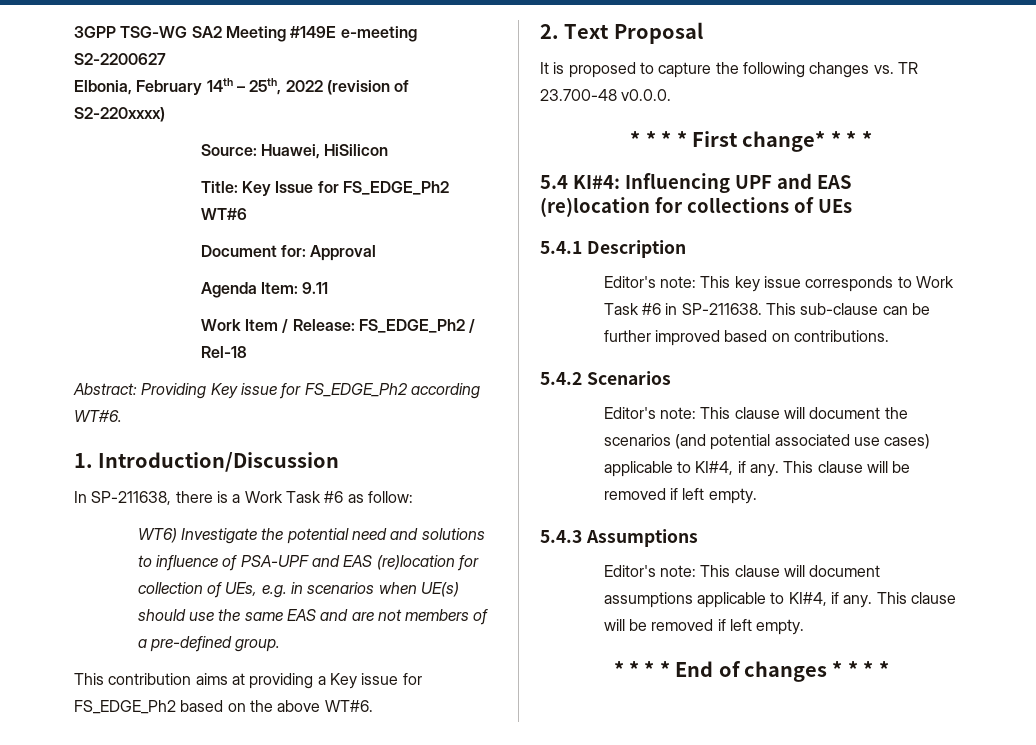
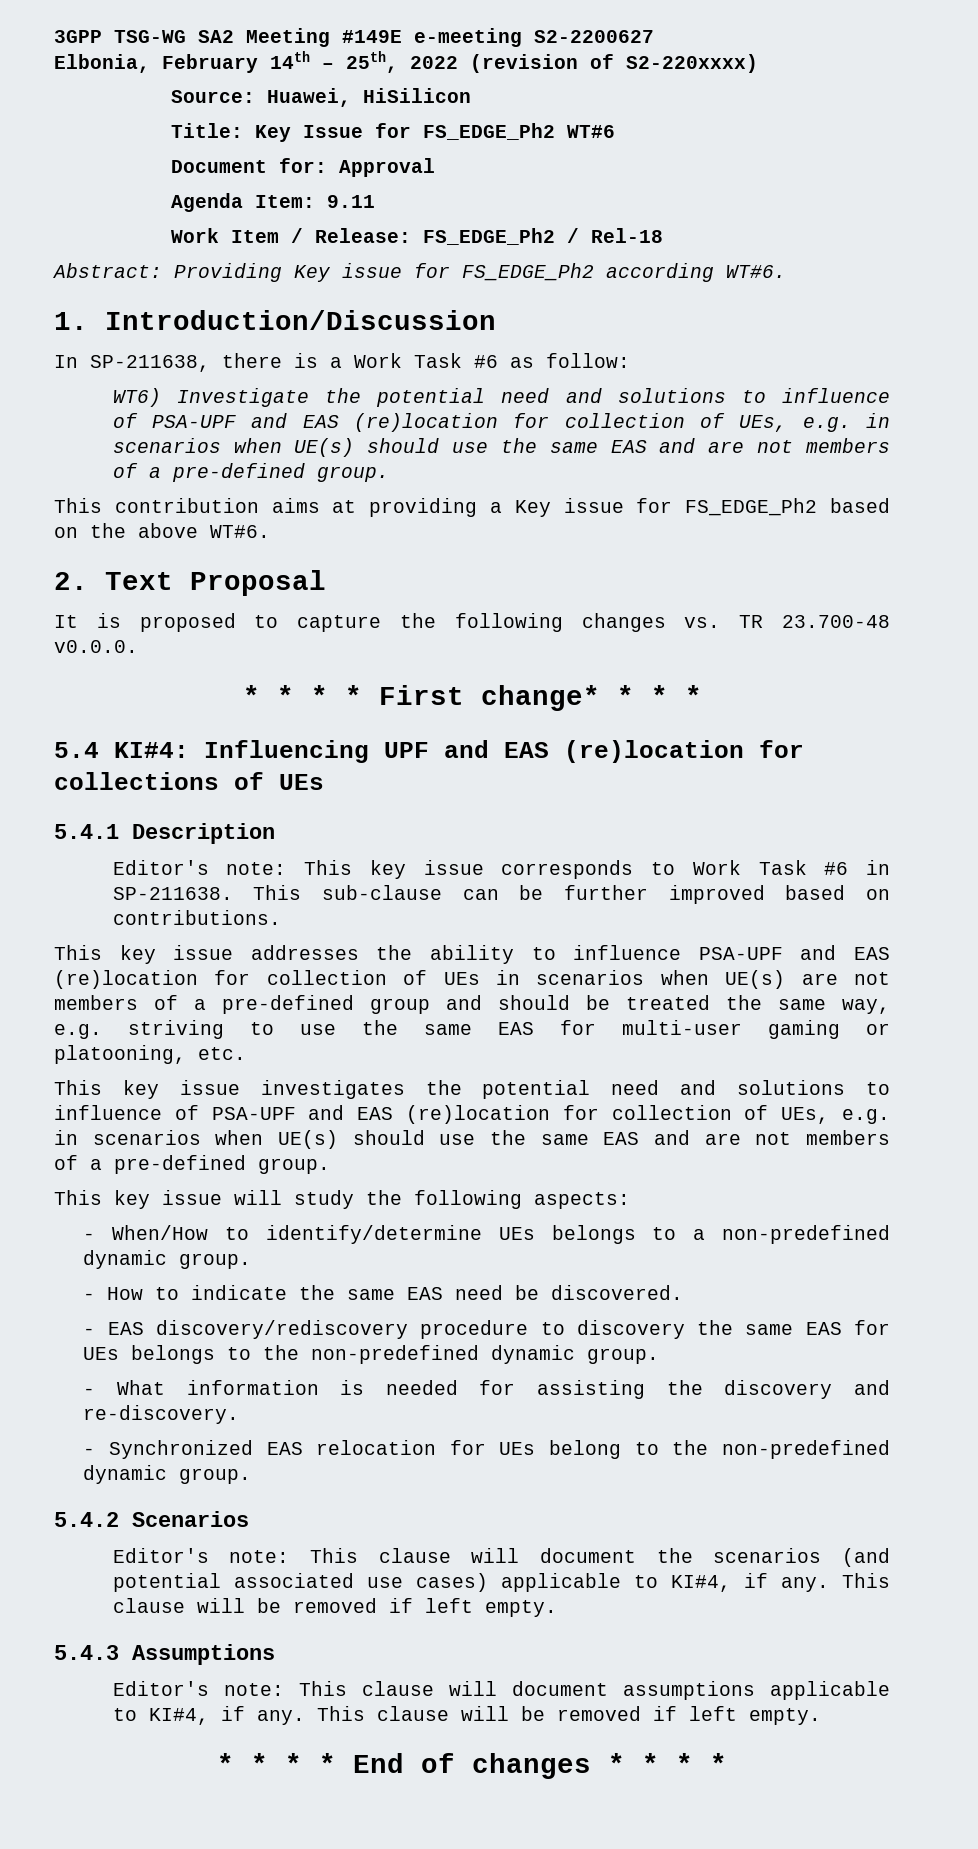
(889, 336) none -> [54,945,891,964] [54,970,890,989] [54,995,890,1014] [54,1020,890,1039] [54,1045,246,1064] [54,1080,891,1099] [54,1105,890,1124] [54,1130,890,1149] [54,1155,330,1174] [54,1190,630,1209] [83,1225,891,1244] [83,1250,252,1269] [83,1285,684,1300] [83,1320,891,1339] [83,1345,660,1364] [83,1380,890,1399] [83,1405,240,1424] [83,1440,890,1459] [83,1465,252,1484] // This key issue addresses the ability to influence PSA-UPF and EAS (re)location for collection of UEs in scenarios when UE(s) are not members of a pre-defined group and should be treated the same way, e.g. striving to use the same EAS for multi-user gaming or platooning, etc. // This key issue investigates the potential need and solutions to influence of PSA-UPF and EAS (re)location for collection of UEs, e.g. in scenarios when UE(s) should use the same EAS and are not members of a pre-defined group. // This key issue will study the following aspects: // - When/How to identify/determine UEs belongs to a non-predefined dynamic group. // - How to indicate the same EAS need be discovered. // - EAS discovery/rediscovery procedure to discovery the same EAS for UEs belongs to the non-predefined dynamic group. // - What information is needed for assisting the discovery and re-discovery. // - Synchronized EAS relocation for UEs belong to the non-predefined dynamic group.

